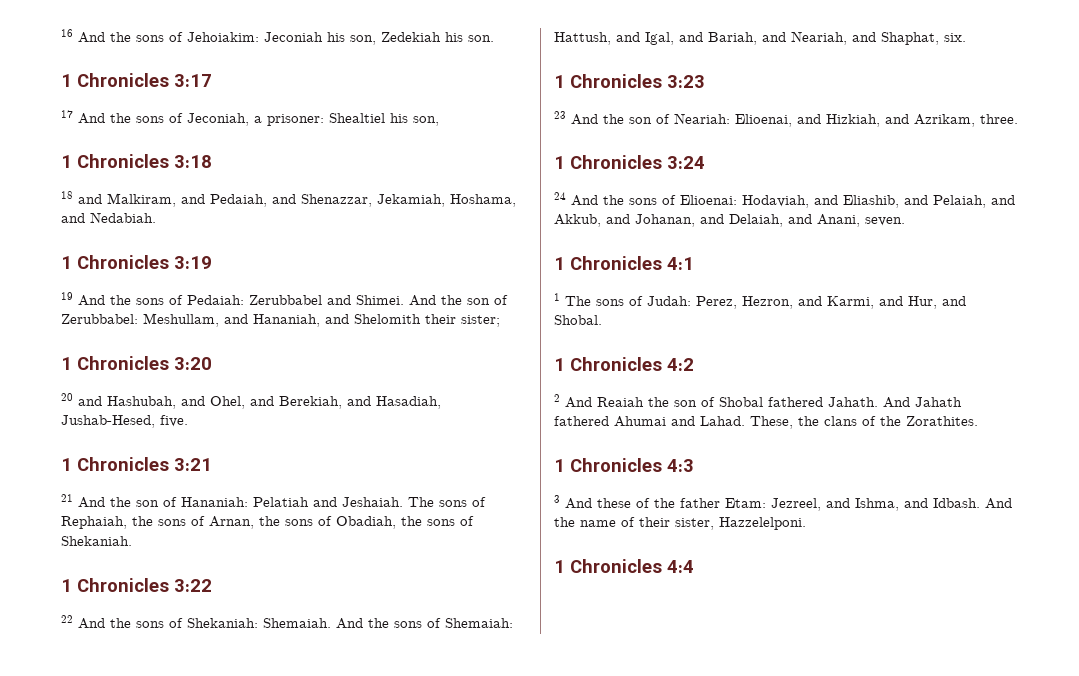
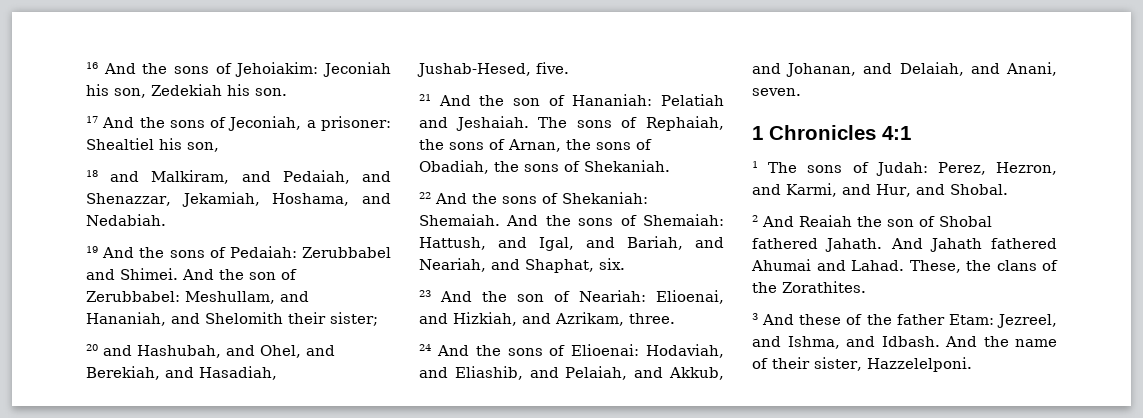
[61,73,212,87] // 1 Chronicles 3:17 -> (287, 92) none
[61,154,212,168] // 1 Chronicles 3:18 -> (219, 147) none
[61,255,212,269] // 1 Chronicles 3:19 -> (166, 220) none
[61,356,212,370] // 1 Chronicles 3:20 -> (378, 319) none
[61,457,212,471] // 1 Chronicles 3:21 -> (569, 68) none
[61,578,212,592] // 1 Chronicles 3:22 -> (670, 166) none
[554,74,705,88] // 1 Chronicles 3:23 -> (625, 264) none
[554,155,705,169] // 1 Chronicles 3:24 -> (675, 318) none
[554,357,694,371] // 1 Chronicles 4:2 -> (1008, 189) none
[554,458,694,472] // 1 Chronicles 4:3 -> (866, 287) none
[554,559,694,573] // 1 Chronicles 4:4 -> (972, 364) none

